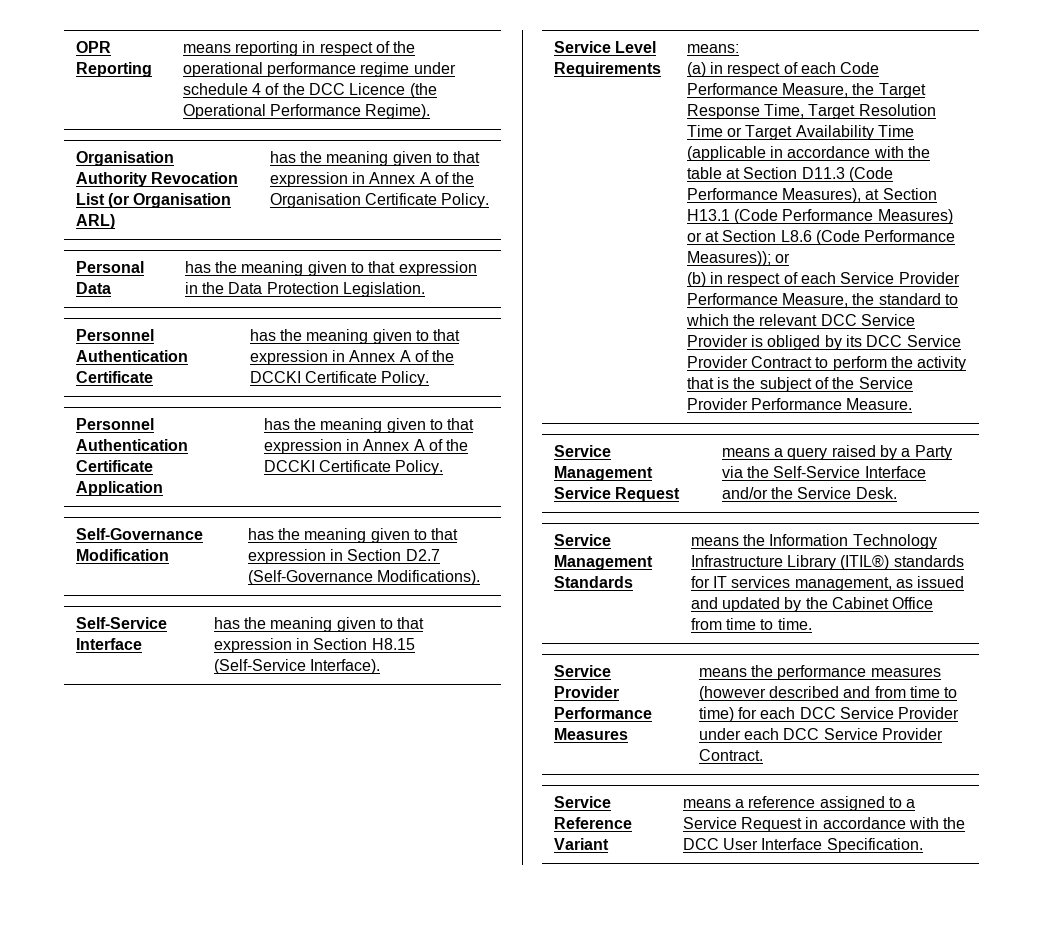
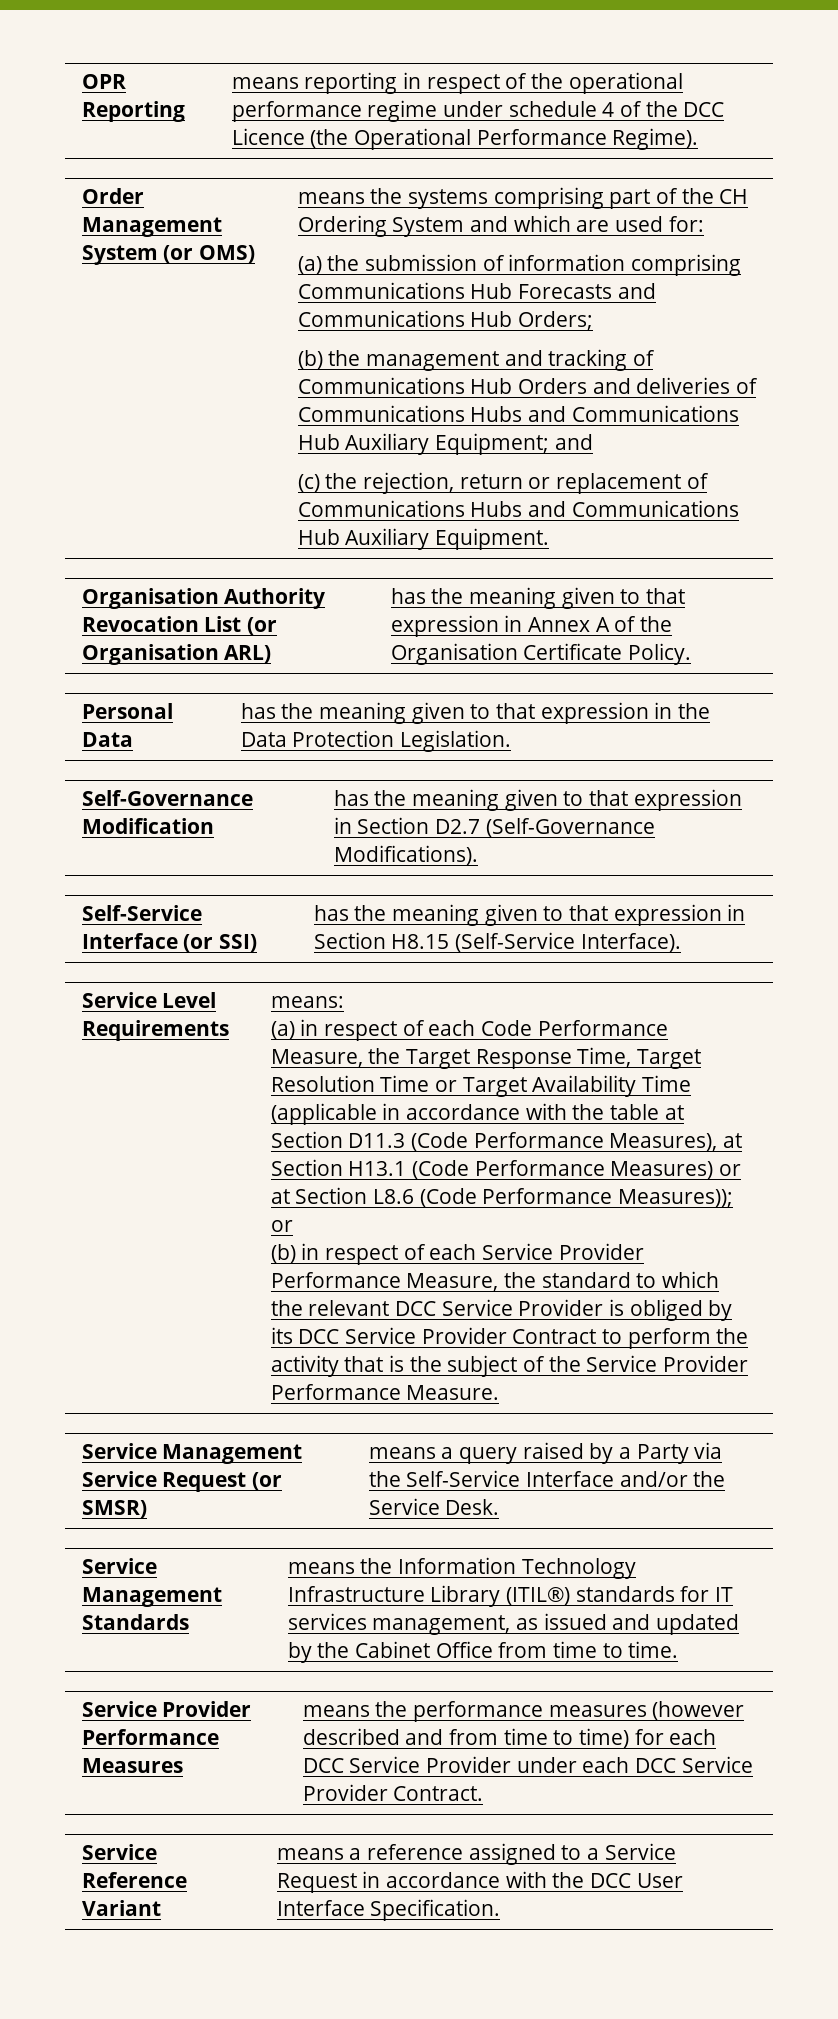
(431, 111) none -> [81,188,144,204] [81,217,222,237] [81,245,256,265] [297,187,749,209] [297,215,704,237] [297,254,742,276] [297,282,656,299] [297,310,594,330] [297,349,656,371] [297,377,759,394] [297,405,739,422] [297,433,593,455] [297,472,709,494] [297,500,739,517] [297,528,550,550] // Order Management System (or OMS) | means the systems comprising part of the CH Ordering System and which are used for: // (a) the submission of information comprising Communications Hub Forecasts and Communications Hub Orders; // (b) the management and tracking of Communications Hub Orders and deliveries of Communications Hubs and Communications Hub Auxiliary Equipment; and // (c) the rejection, return or replacement of Communications Hubs and Communications Hub Auxiliary Equipment.
[75,329,154,341] [75,350,188,362] [75,371,153,383] [249,329,461,344] [249,350,455,365] [249,371,430,386] [75,418,154,430] [75,439,188,451] [75,460,153,472] [75,481,163,496] [263,418,475,433] [263,439,469,454] [263,460,444,475] // Personnel Authentication Certificate | has the meaning given to that expression in Annex A of the DCCKI Certificate Policy. // Personnel Authentication Certificate Application | has the meaning given to that expression in Annex A of the DCCKI Certificate Policy. -> (512, 741) none
(142, 644) none -> [183,934,258,952] (or SSI)
(680, 494) none -> [252,1472,283,1490] [81,1500,147,1518] (or SMSR)

